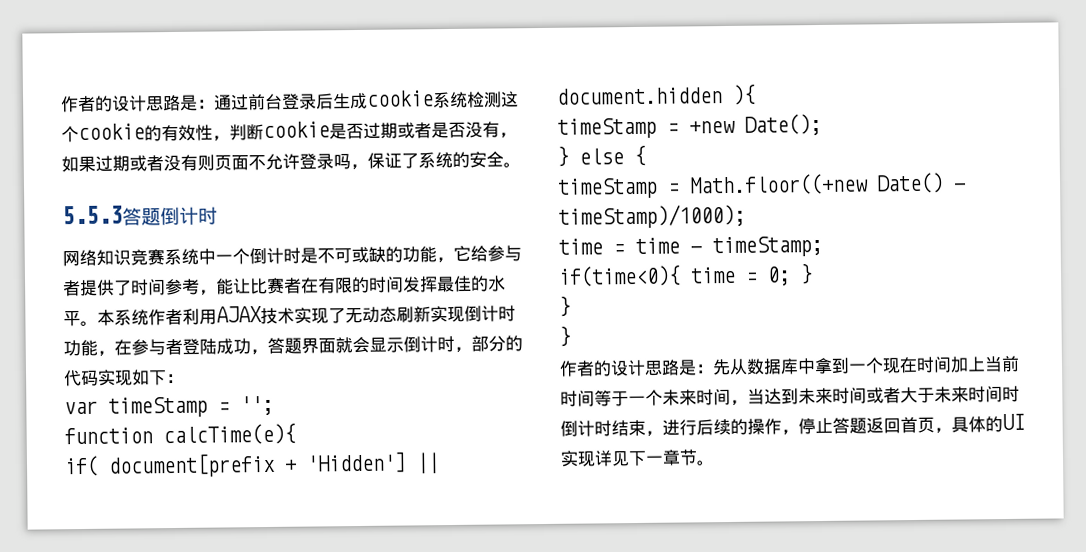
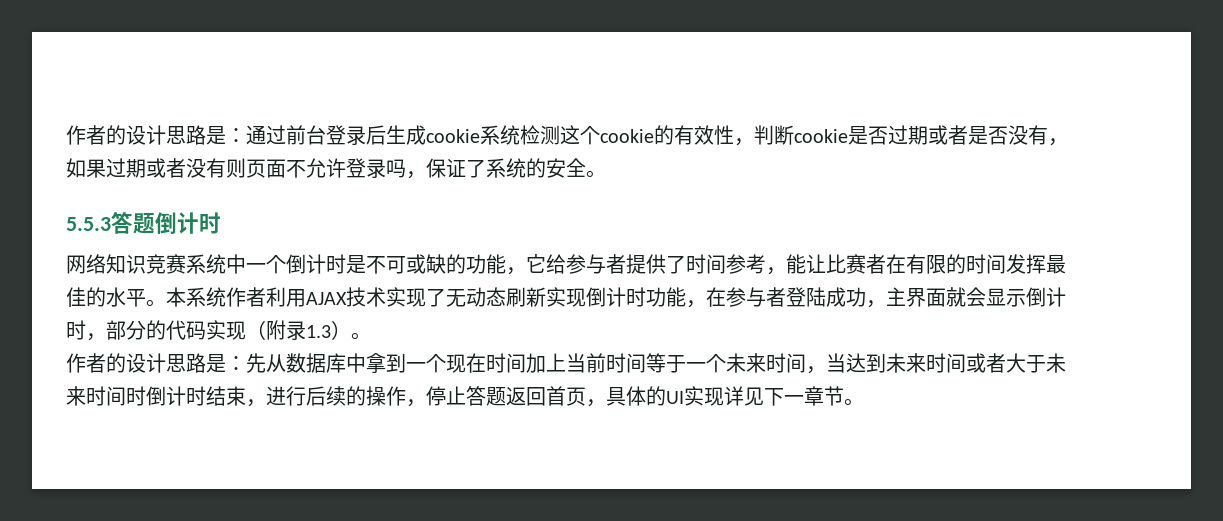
[267,337,302,354] 答题 -> [886,287,906,306] 主
[131,369,184,386] [64,395,274,418] [64,422,296,446] [64,451,440,478] [556,83,756,105] [557,113,822,139] [557,144,646,167] [557,172,966,199] [558,203,746,229] [558,235,823,258] [558,263,813,287] [559,295,571,317] [559,325,571,347] 如下： // var timeStamp = ''; // function calcTime(e){ // if( document[prefix + 'Hidden'] || document.hidden ){ // timeStamp = +new Date(); // } else { // timeStamp = Math.floor((+new Date() - timeStamp)/1000); // time = time - timeStamp; // if(time<0){ time = 0; } // } // } -> [246,320,371,340] （附录1.3）。

